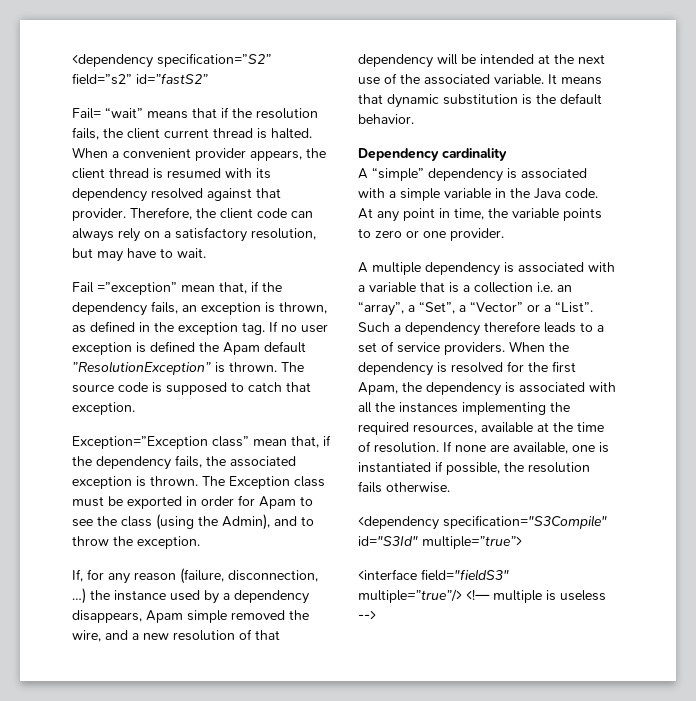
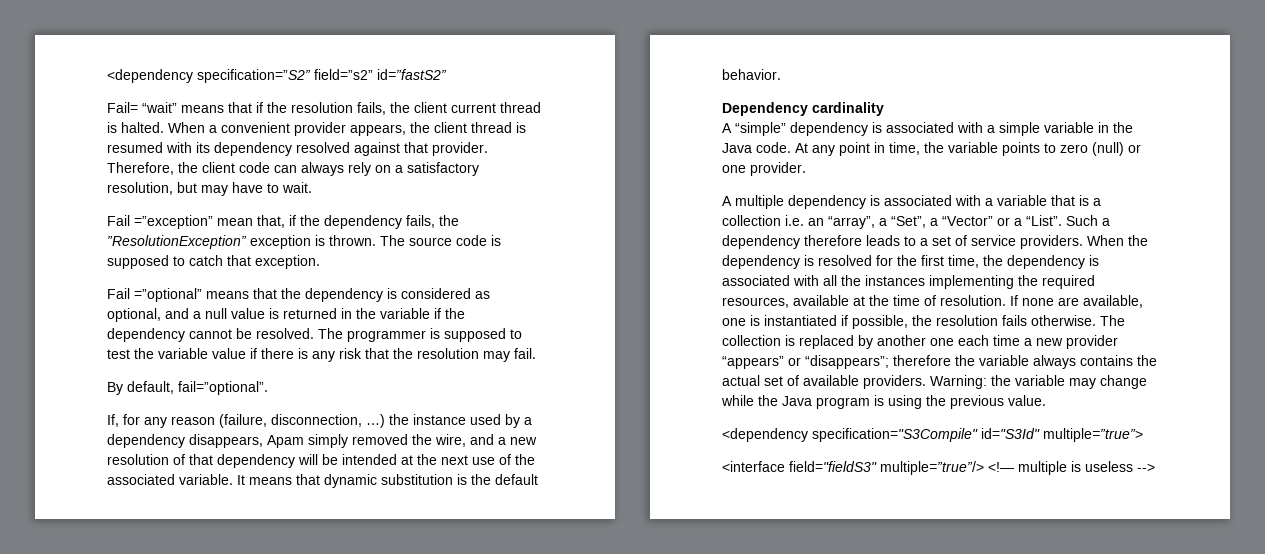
[182,302,327,315] [72,321,328,335] [72,341,306,355] [72,361,211,375] an exception is thrown, as defined in the exception tag. If no user exception is defined the Apam default ”ResolutionException” -> [439,215,459,226] [107,235,311,249] the ”ResolutionException” exception
[72,435,331,449] [72,455,296,470] [72,476,325,489] [72,495,313,509] [72,514,314,530] [72,536,200,549] Exception=”Exception class” mean that, if the dependency fails, the associated exception is thrown. The Exception class must be exported in order for Apam to see the class (using the Admin), and to throw the exception. -> [107,288,490,302] [107,308,465,322] [107,328,522,342] [107,348,536,362] [107,381,268,395] Fail =”optional” means that the dependency is considered as optional, and a null value is returned in the variable if the dependency cannot be resolved. The programmer is supposed to test the variable value if there is any risk that the resolution may fail. // By default, fail=”optional”.
[187,610,227,623] simple -> [308,434,348,448] simply
(402, 234) none -> [1092,142,1124,156] (null)
[358,382,398,395] Apam, -> [948,255,979,268] time,
(450, 487) none -> [1100,315,1125,326] [722,335,1118,349] [722,355,1157,369] [722,375,1147,389] [721,395,1046,409] The collection is replaced by another one each time a new provider “appears” or “disappears”; therefore the variable always contains the actual set of available providers. Warning: the variable may change while the Java program is using the previous value.

